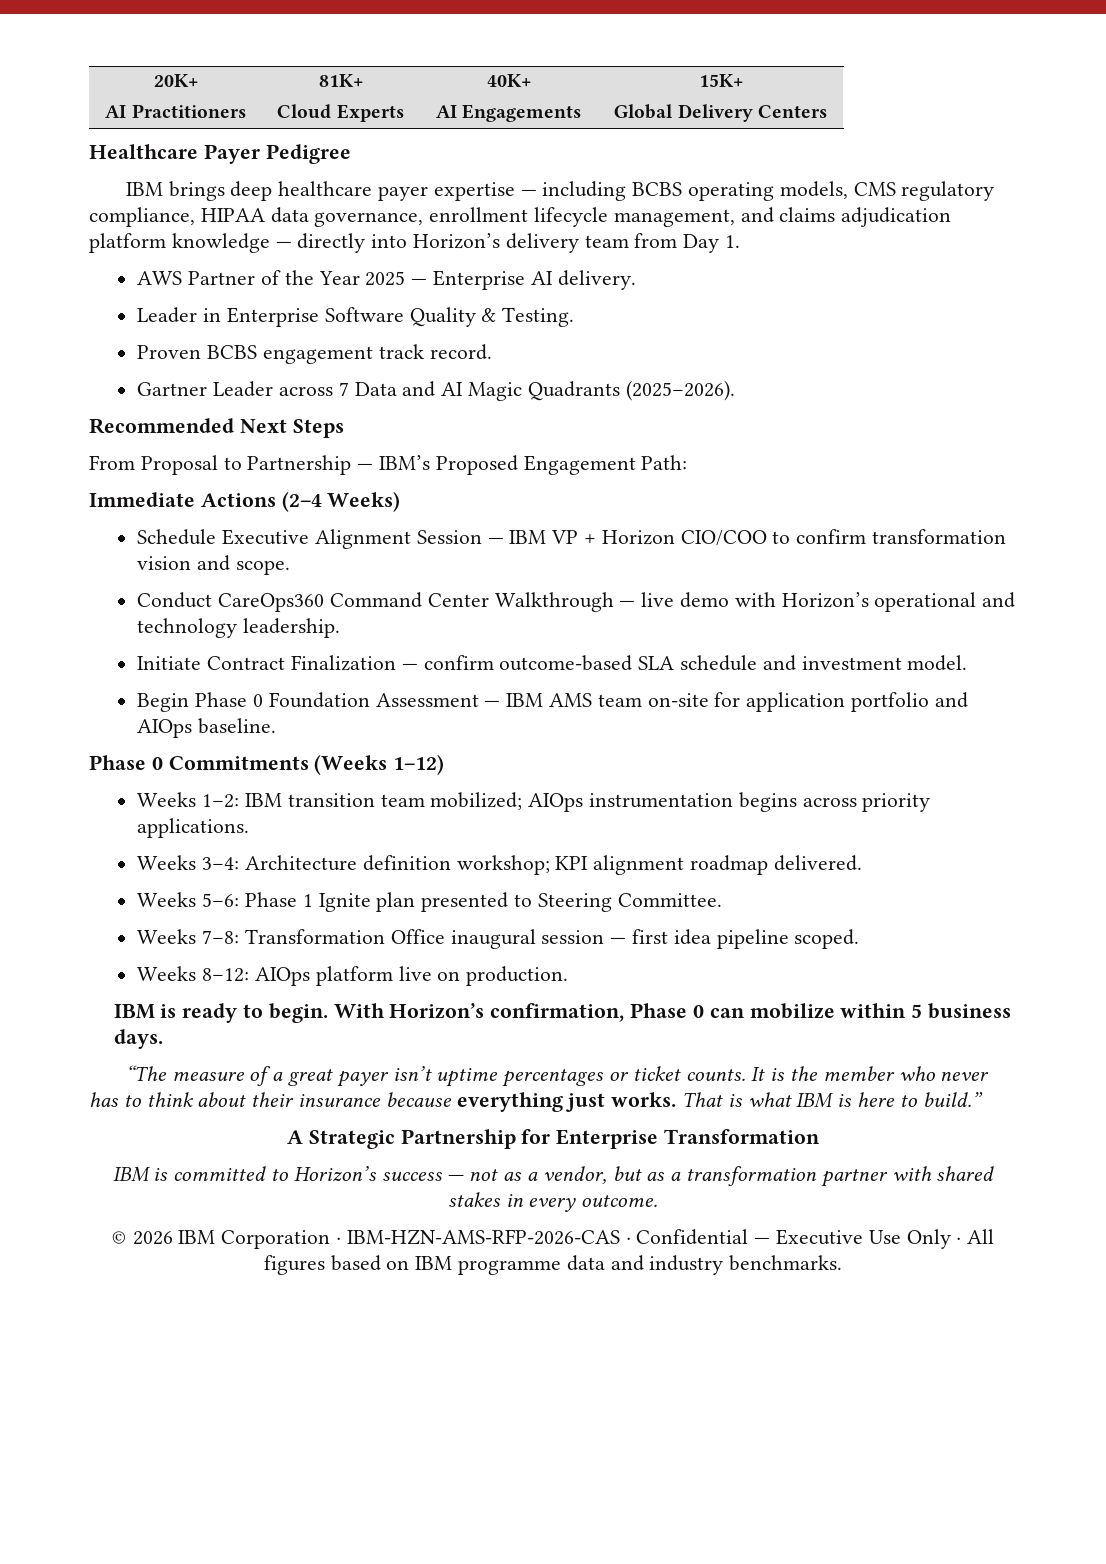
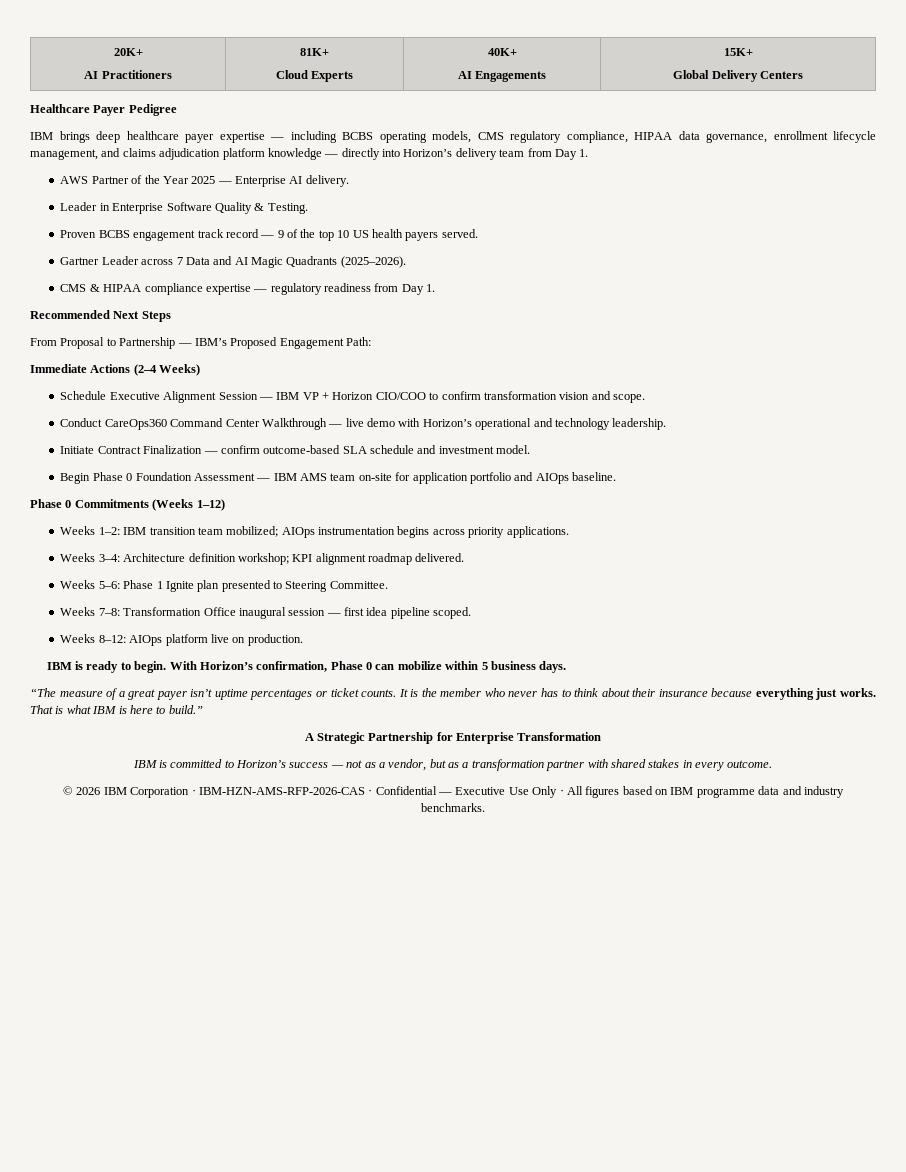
[429,344,492,360] record. -> [225,229,478,241] record — 9 of the top 10 US health payers served.
(735, 390) none -> [60,283,436,295] // CMS & HIPAA compliance expertise — regulatory readiness from Day 1.

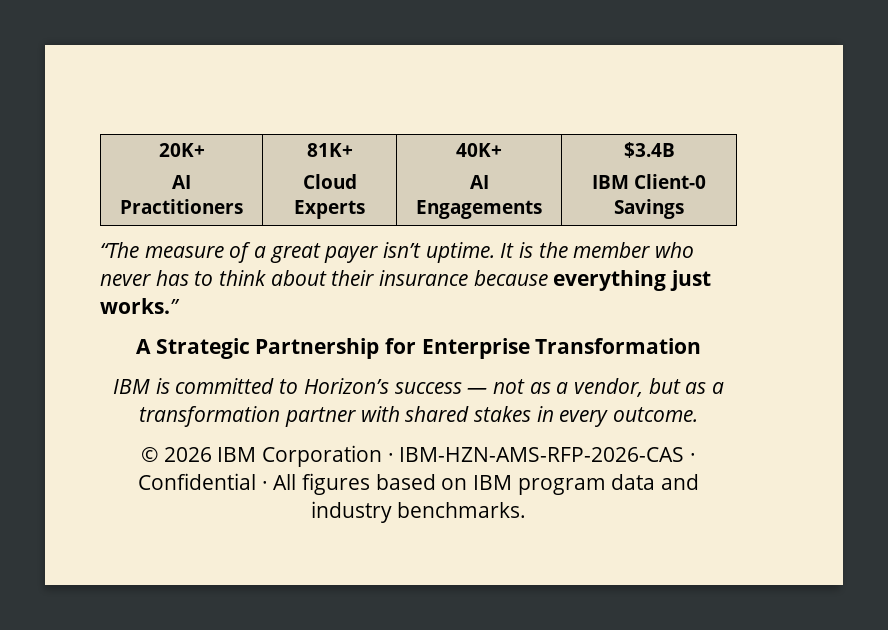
[723,48,753,56] [673,70,803,82] [30,104,177,116] [30,131,876,143] [30,148,589,160] [60,175,349,187] [60,202,308,214] [60,229,478,241] [60,256,406,268] [60,283,436,295] [30,310,171,322] [30,337,371,349] [30,364,201,376] [60,391,645,403] [60,418,667,430] [60,445,531,454] [60,472,616,484] [30,499,225,511] [60,526,569,538] [60,553,465,565] [60,580,388,592] [60,607,472,619] [60,634,303,646] [46,661,567,673] 15K+ // Global Delivery Centers // Healthcare Payer Pedigree // IBM brings deep healthcare payer expertise — including BCBS operating models, CMS regulatory compliance, HIPAA data governance, enrollment lifecycle management, and claims adjudication platform knowledge — directly into Horizon’s delivery team from Day 1. // AWS Partner of the Year 2025 — Enterprise AI delivery. // Leader in Enterprise Software Quality & Testing. // Proven BCBS engagement track record — 9 of the top 10 US health payers served. // Gartner Leader across 7 Data and AI Magic Quadrants (2025–2026). // CMS & HIPAA compliance expertise — regulatory readiness from Day 1. // Recommended Next Steps // From Proposal to Partnership — IBM’s Proposed Engagement Path: // Immediate Actions (2–4 Weeks) // Schedule Executive Alignment Session — IBM VP + Horizon CIO/COO to confirm transformation vision and scope. // Conduct CareOps360 Command Center Walkthrough — live demo with Horizon’s operational and technology leadership. // Initiate Contract Finalization — confirm outcome-based SLA schedule and investment model. // Begin Phase 0 Foundation Assessment — IBM AMS team on-site for application portfolio and AIOps baseline. // Phase 0 Commitments (Weeks 1–12) // Weeks 1–2: IBM transition team mobilized; AIOps instrumentation begins across priority applications. // Weeks 3–4: Architecture definition workshop; KPI alignment roadmap delivered. // Weeks 5–6: Phase 1 Ignite plan presented to Steering Committee. // Weeks 7–8: Transformation Office inaugural session — first idea pipeline scoped. // Weeks 8–12: AIOps platform live on production. // IBM is ready to begin. With Horizon’s confirmation, Phase 0 can mobilize within 5 business days. -> [623,142,675,158] [591,174,707,189] [614,199,684,219] $3.4B // IBM Client-0 Savings
[214,688,397,700] uptime percentages or ticket counts. -> [425,242,495,263] uptime.
[839,688,876,697] [30,705,203,714] works. That is what IBM is here to build.” -> [100,298,180,314] works.”
[438,786,558,798] — Executive Use Only -> (256, 481) none
[696,788,755,798] programme -> [517,478,606,495] program

